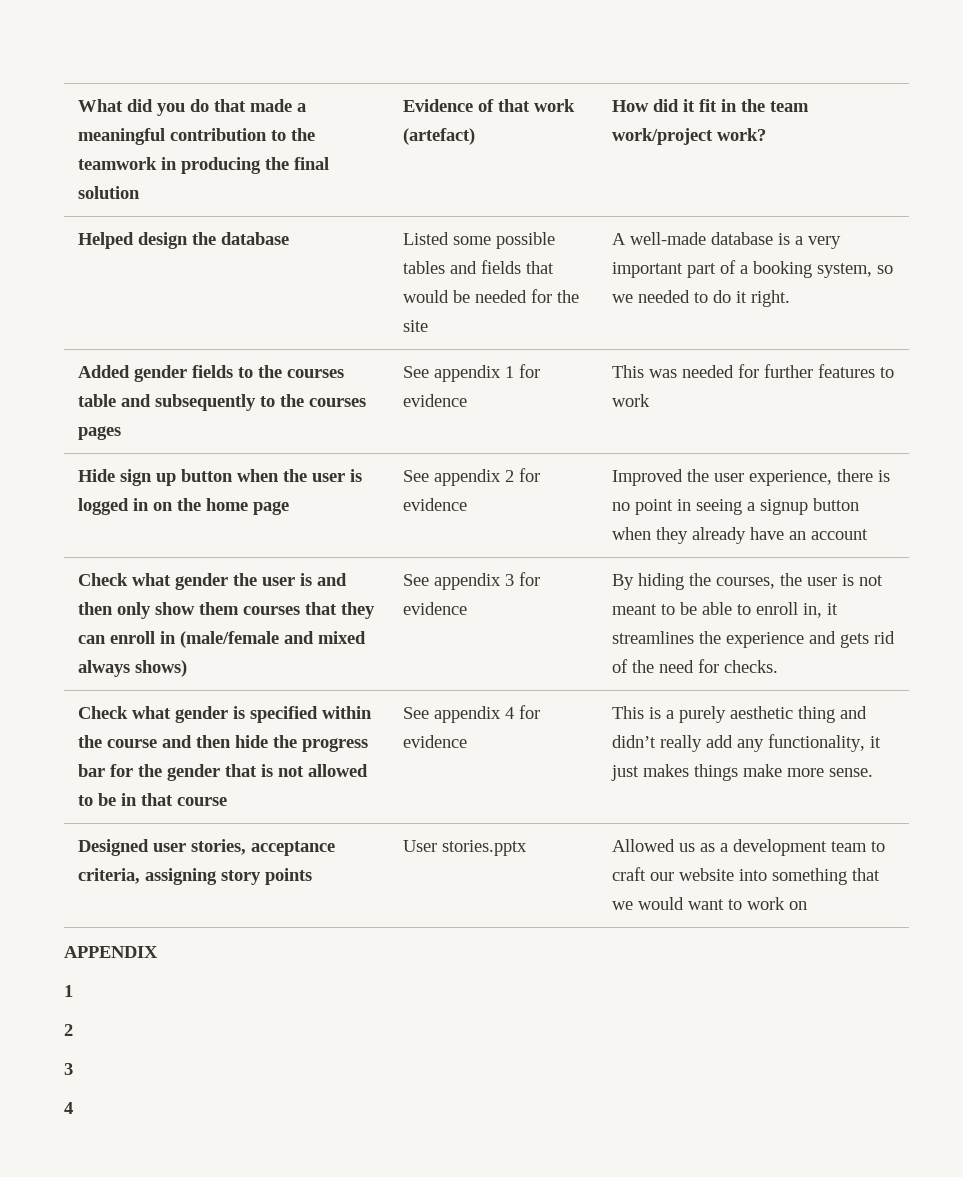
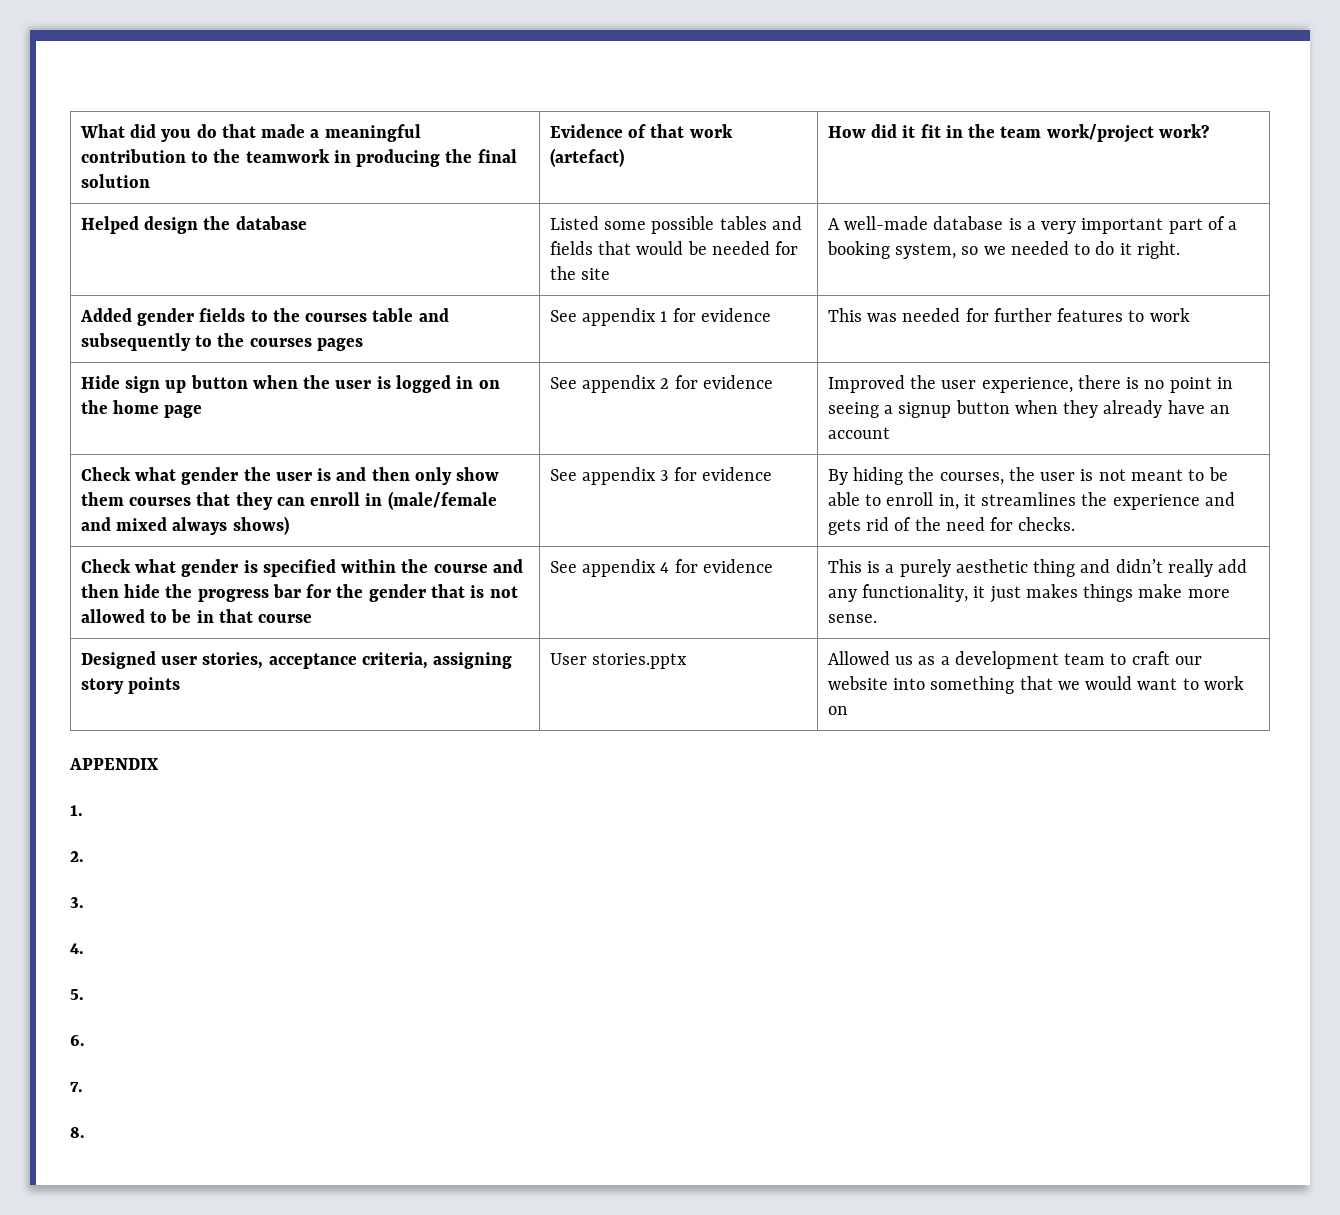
[64,985,73,997] [64,1024,73,1036] [64,1063,73,1075] [64,1102,73,1114] 1 // 2 // 3 // 4 -> [70,805,83,816] [70,851,84,862] [70,897,84,908] [70,943,84,954] [70,989,84,1000] [70,1035,85,1046] [70,1082,83,1092] [70,1127,85,1138] 1. // 2. // 3. // 4. // 5. // 6. // 7. // 8.

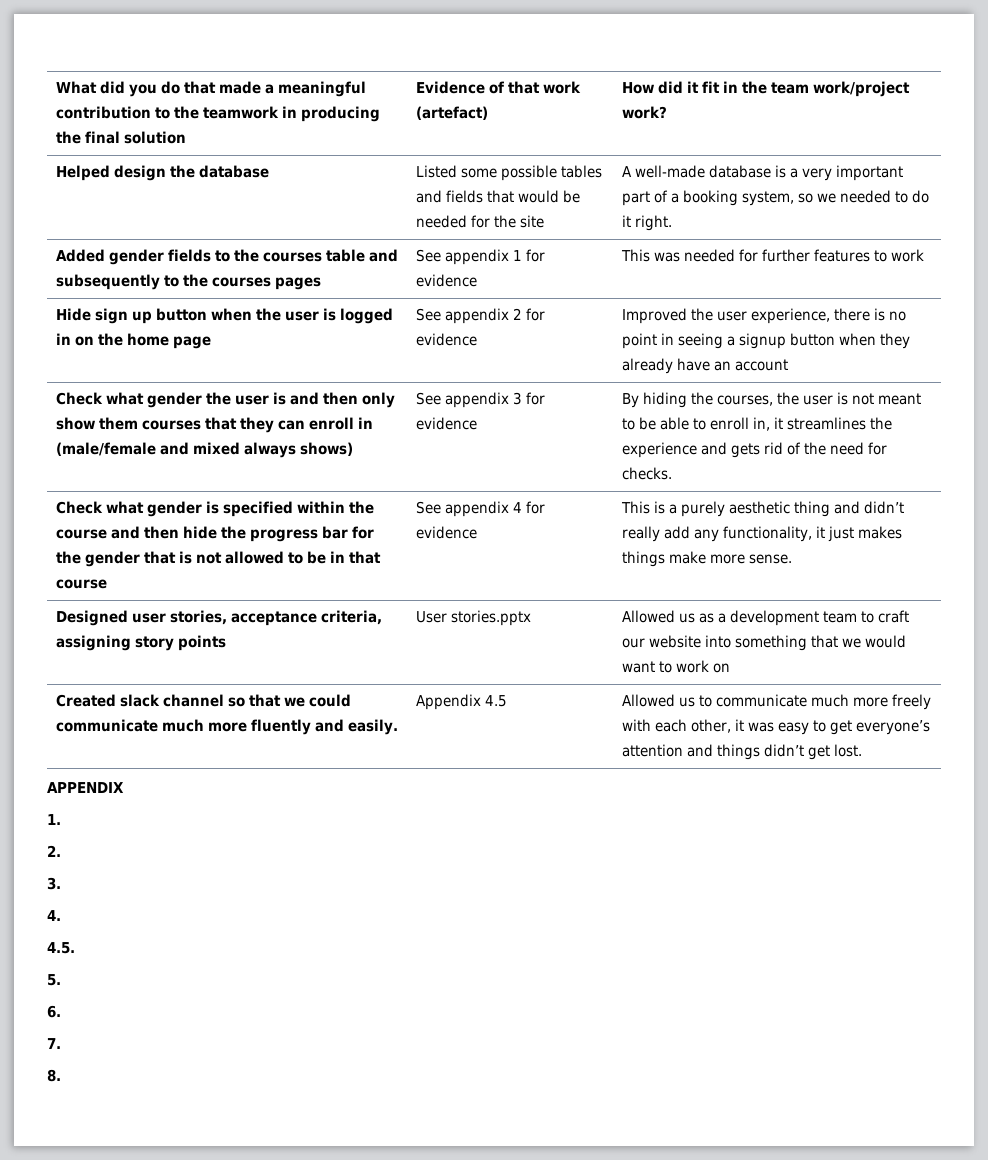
(848, 710) none -> [55,694,351,707] [55,719,398,735] [415,694,507,710] [621,694,931,710] [621,719,930,735] [621,744,862,760] // Created slack channel so that we could communicate much more fluently and easily. | Appendix 4.5 | Allowed us to communicate much more freely with each other, it was easy to get everyone’s attention and things didn’t get lost.
(84, 948) none -> [47,942,75,954] // 4.5.

